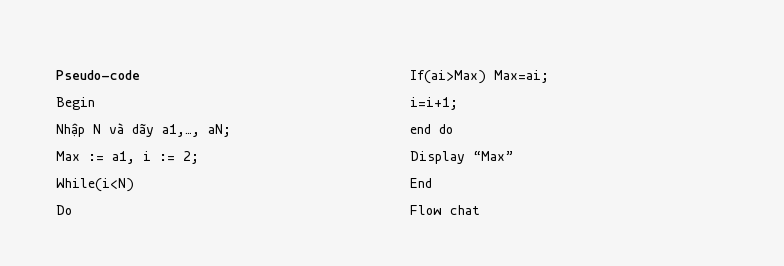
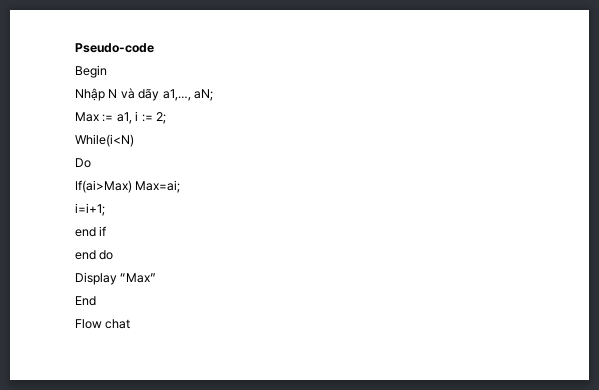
(458, 103) none -> [75,226,107,237] // end if

